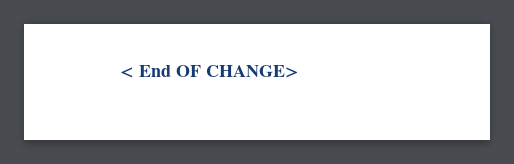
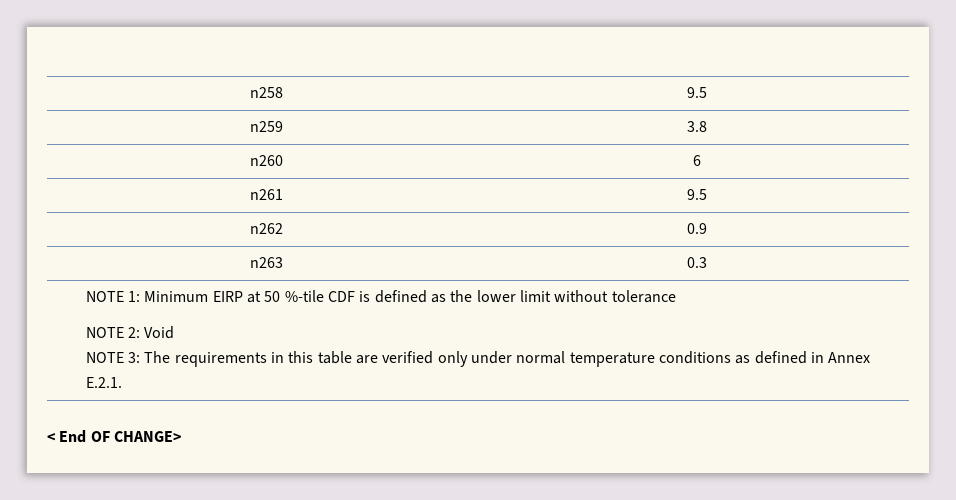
(120, 72) none -> [249,87,283,98] [686,87,707,98] [249,121,283,132] [686,121,707,132] [249,155,283,166] [692,155,701,166] [249,189,283,200] [686,189,707,200] [249,223,283,234] [686,223,707,234] [249,257,283,268] [686,257,707,268] [85,290,676,303] [85,326,175,339] [85,351,871,367] [85,377,122,388] n258 | 9.5 // n259 | 3.8 // n260 | 6 // n261 | 9.5 // n262 | 0.9 // n263 | 0.3 // NOTE 1: Minimum EIRP at 50 %-tile CDF is defined as the lower limit without tolerance // NOTE 2: Void // NOTE 3: The requirements in this table are verified only under normal temperature conditions as defined in Annex E.2.1. //

